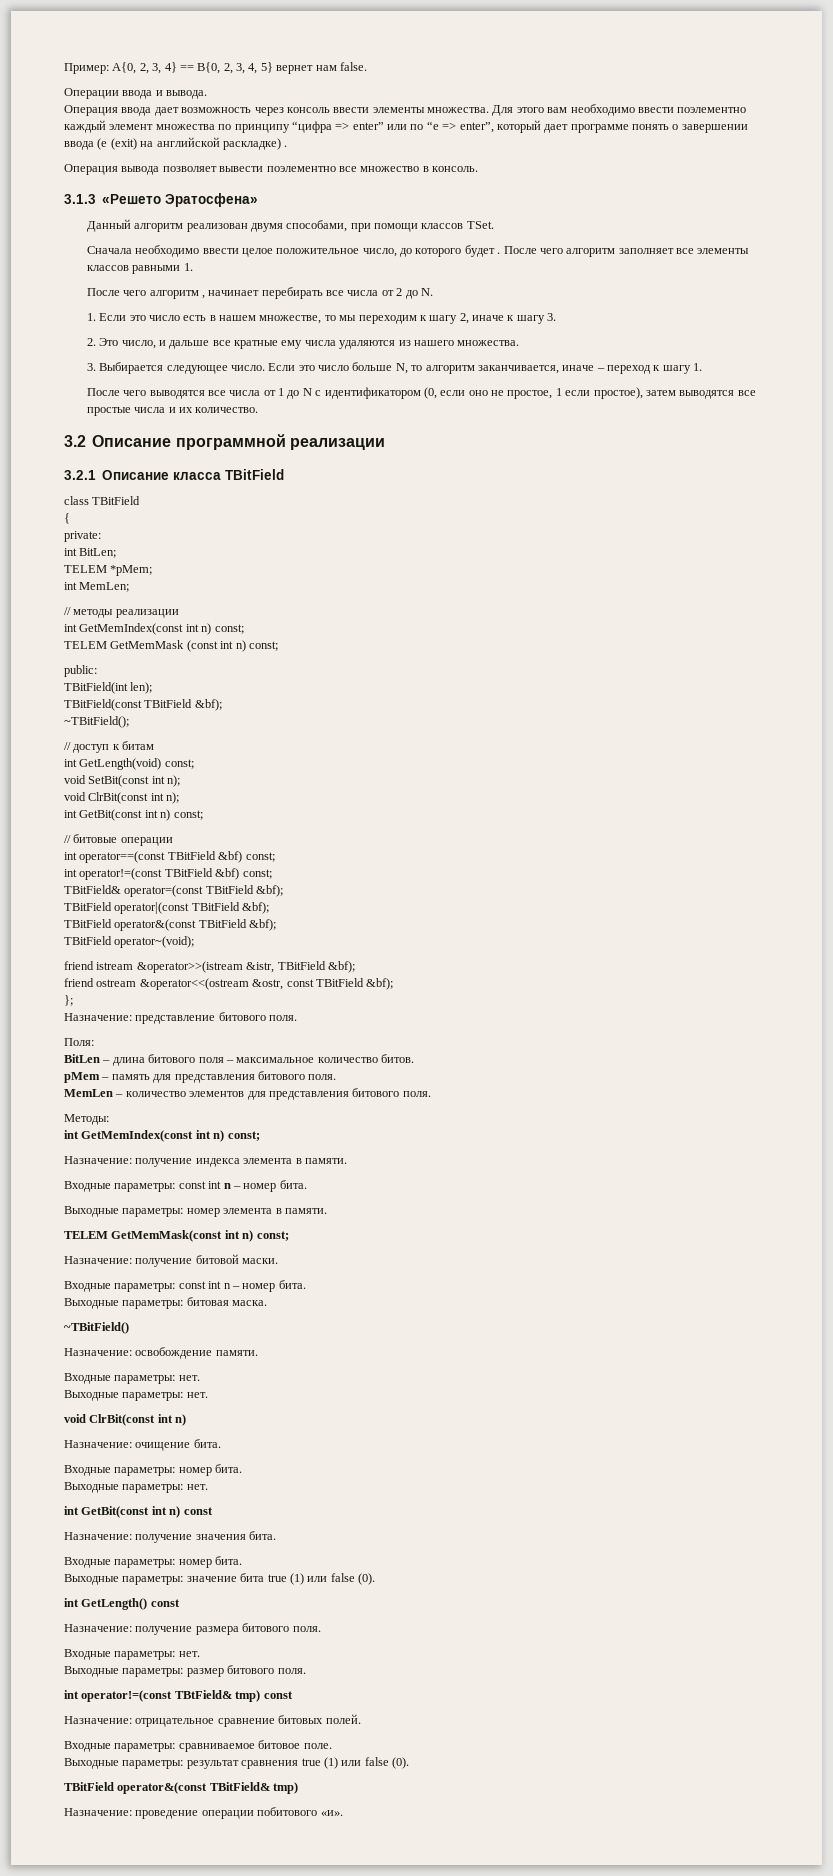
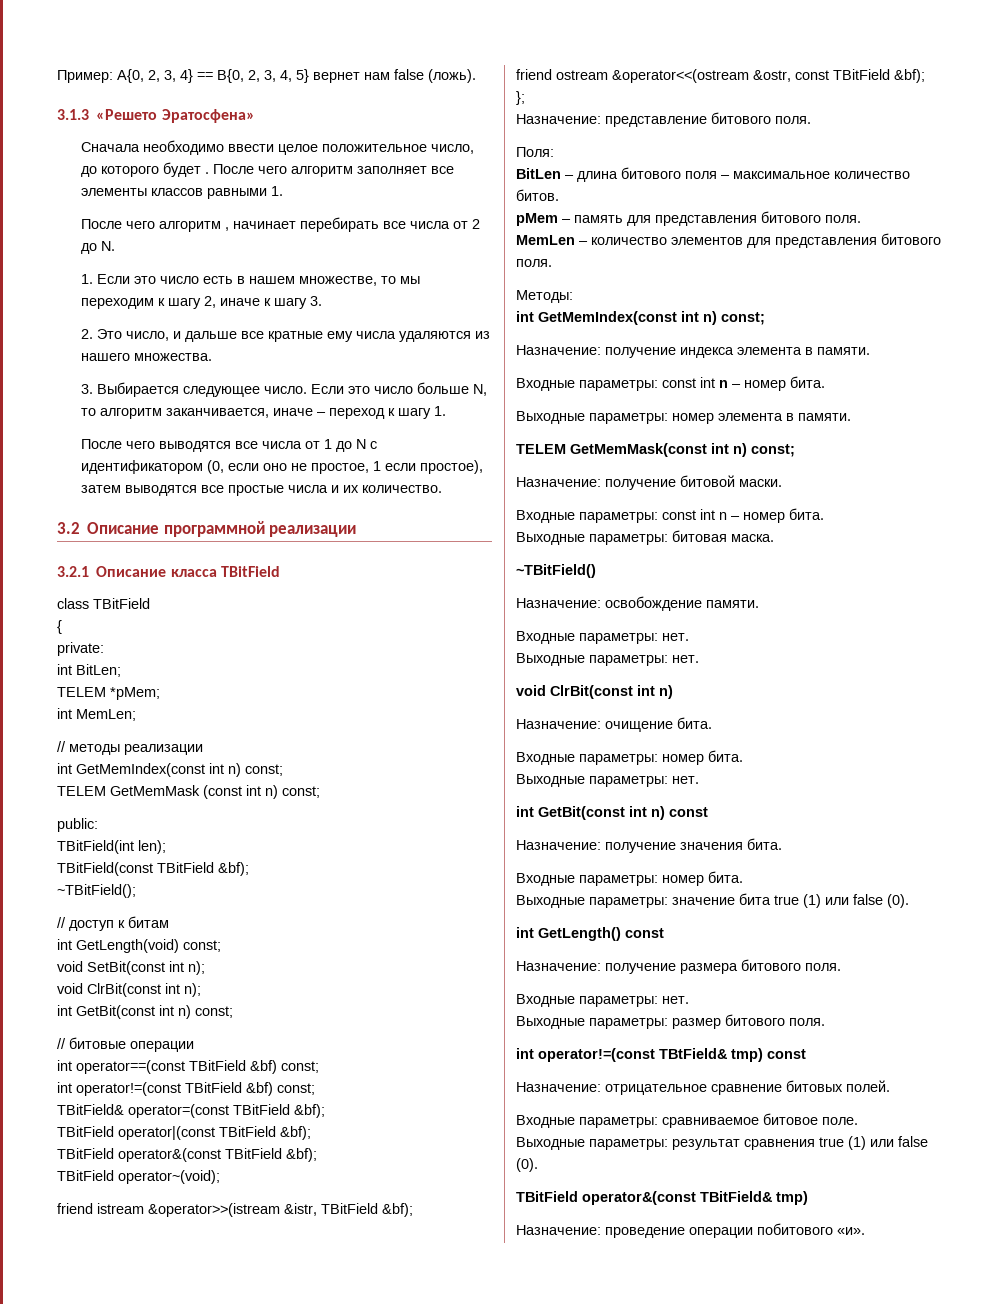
[339,62,367,71] [64,88,208,99] [64,104,747,116] [64,120,748,133] [64,137,288,150] [64,164,478,175] [64,193,259,207] [86,219,494,232] false. // Операции ввода и вывода. // Операция ввода дает возможность через консоль ввести элементы множества. Для этого вам необходимо ввести поэлементно каждый элемент множества по принципу “цифра => enter” или по “e => enter”, который дает программе понять о завершении ввода (e (exit) на английской раскладке) . // Операция вывода позволяет вывести поэлементно все множество в консоль. // 3.1.3 «Решето Эратосфена» // Данный алгоритм реализован двумя способами, при помощи классов TSet. -> [394,69,476,83] [57,109,255,123] false (ложь). // 3.1.3 «Решето Эратосфена»

